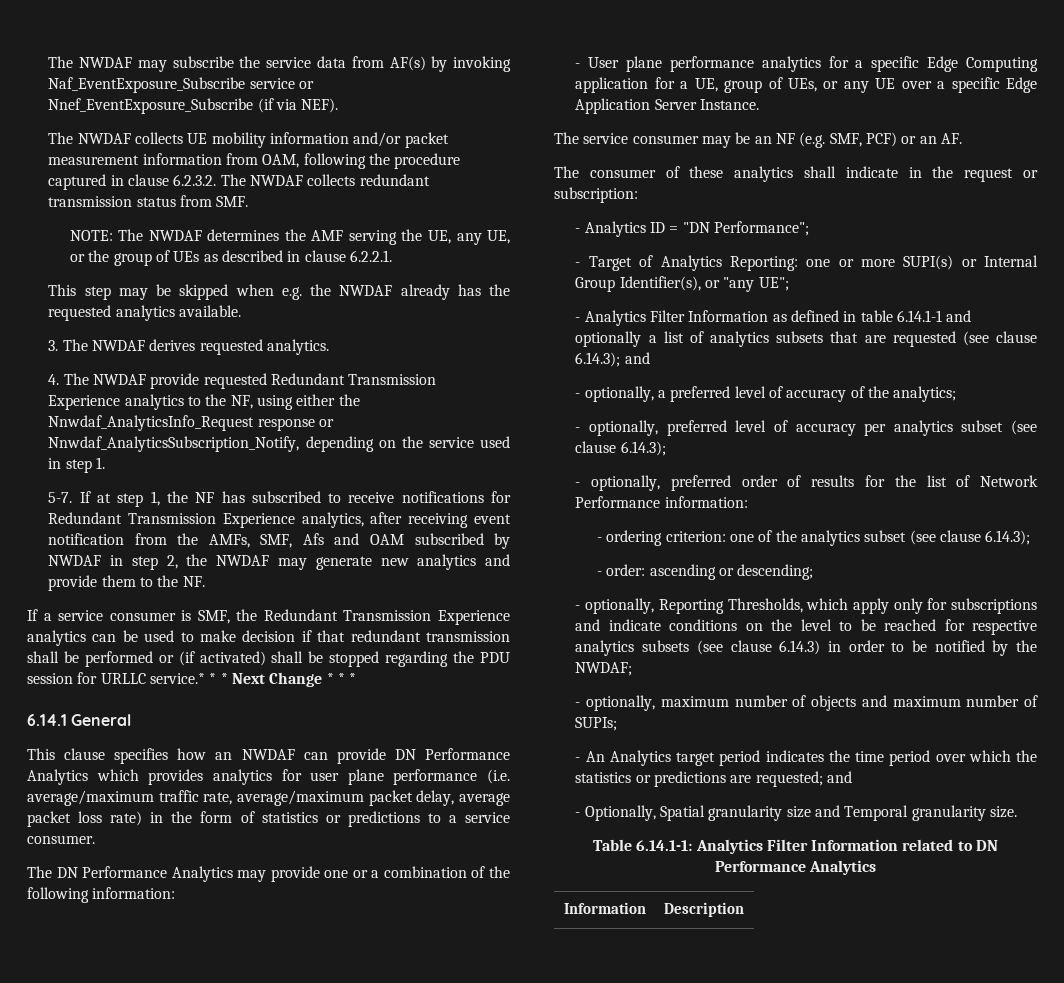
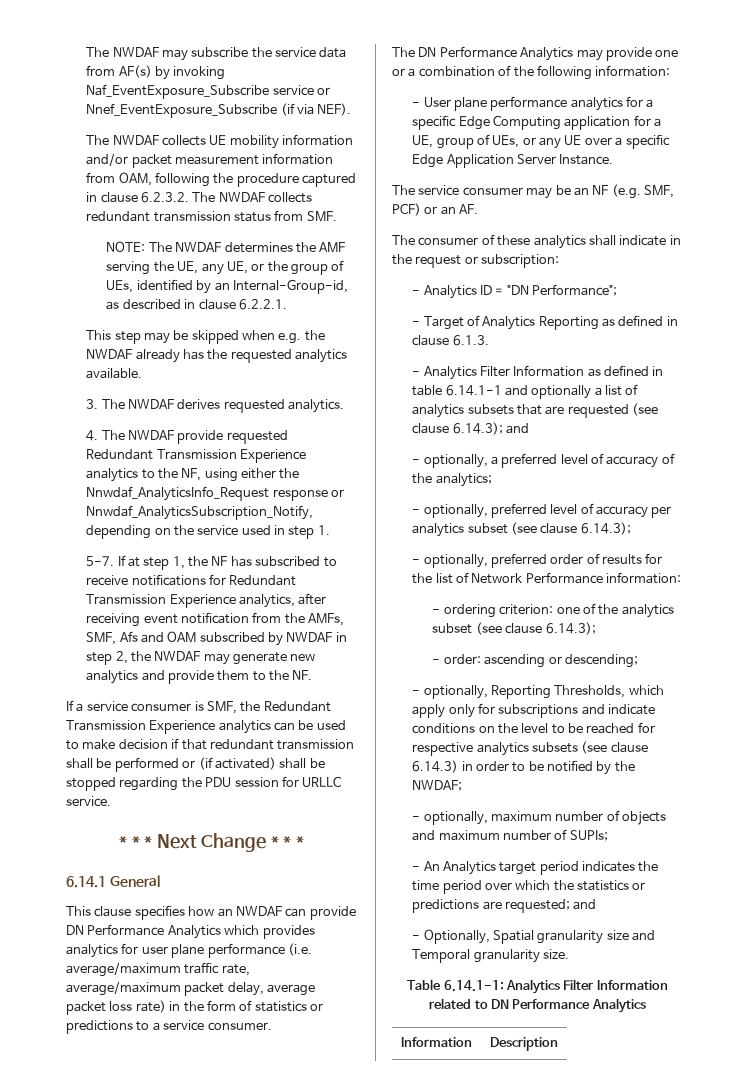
[173,251,200,262] UEs -> [106,279,348,294] UEs, identified by an Internal-Group-id,
[149,673,205,684] service.* -> [66,796,111,807] [118,836,127,847] service. // *
[729,255,1038,271] [575,276,789,292] Reporting: one or more SUPI(s) or Internal Group Identifier(s), or "any UE"; -> [538,315,678,330] [412,335,489,346] Reporting as defined in clause 6.1.3.

